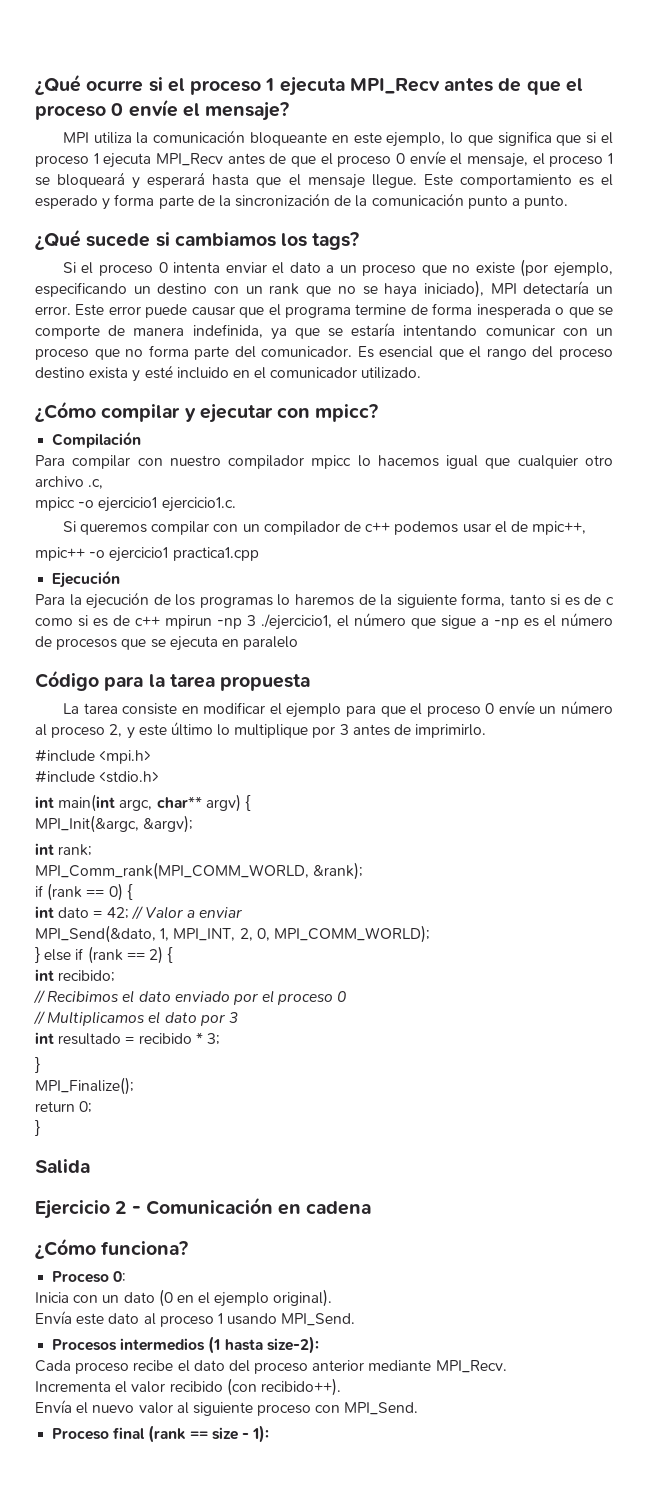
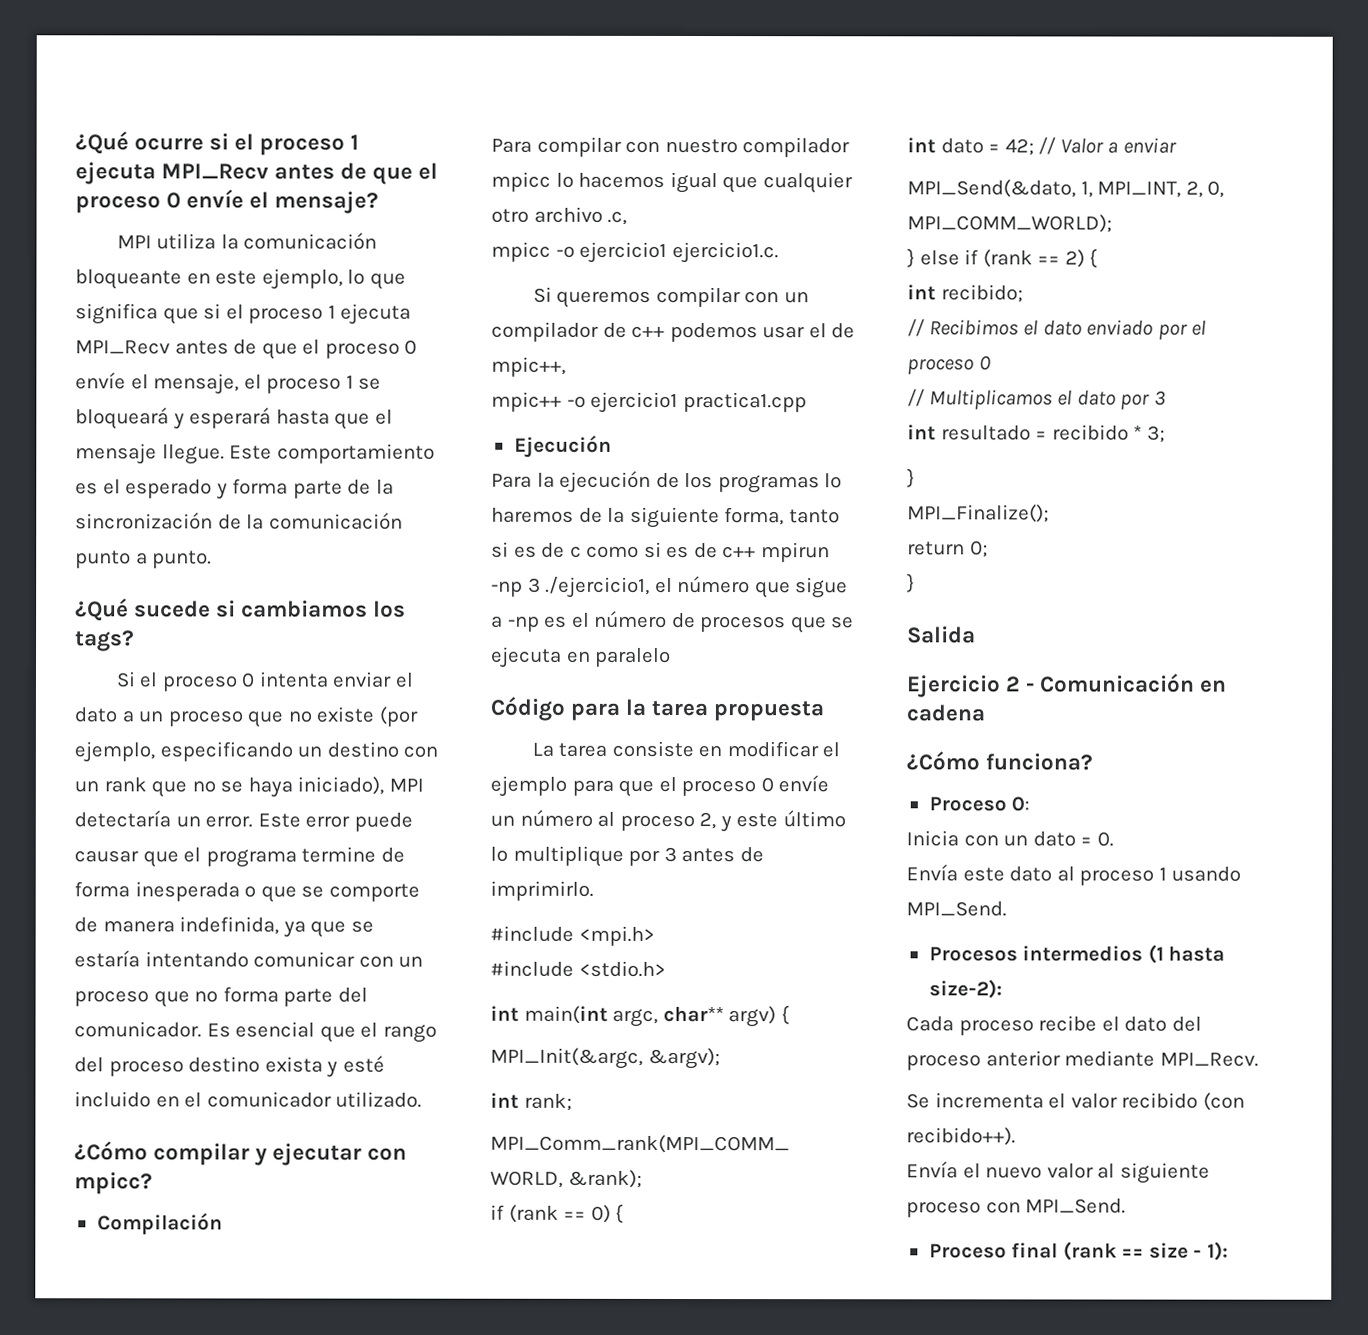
[158,1289,333,1307] (0 en el ejemplo original). -> [1080,831,1114,847] = 0.
[35,1381,111,1392] Incrementa -> [906,1092,1044,1109] Se incrementa

